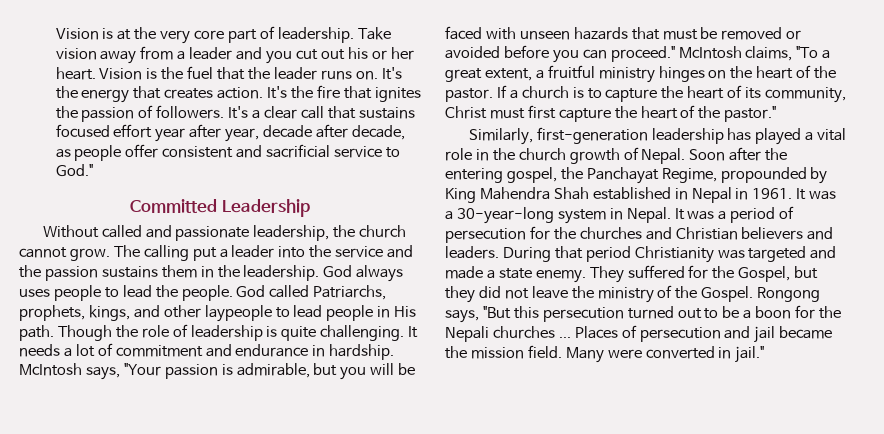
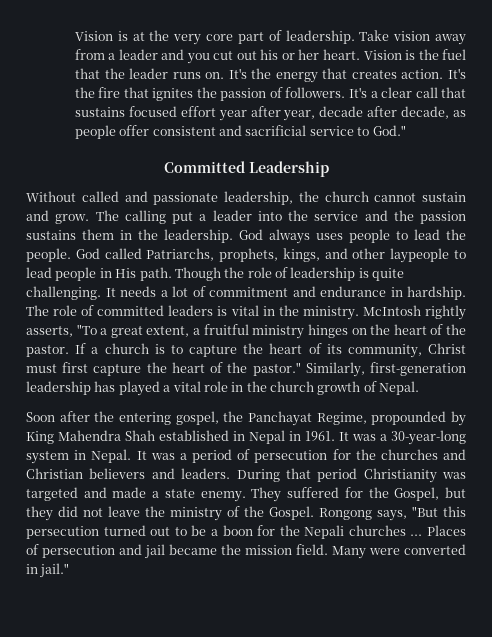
(67, 252) none -> [422,192,466,202] [26,210,49,221] sustain and
[19,363,416,380] [445,26,802,40] [445,45,793,63] McIntosh says, "Your passion is admirable, but you will be faced with unseen hazards that must be removed or avoided before you can proceed." McIntosh claims, -> [26,305,466,320] [26,326,73,337] The role of committed leaders is vital in the ministry. McIntosh rightly asserts,
(777, 114) // -> (301, 369) none
(686, 156) none -> (420, 388) //

